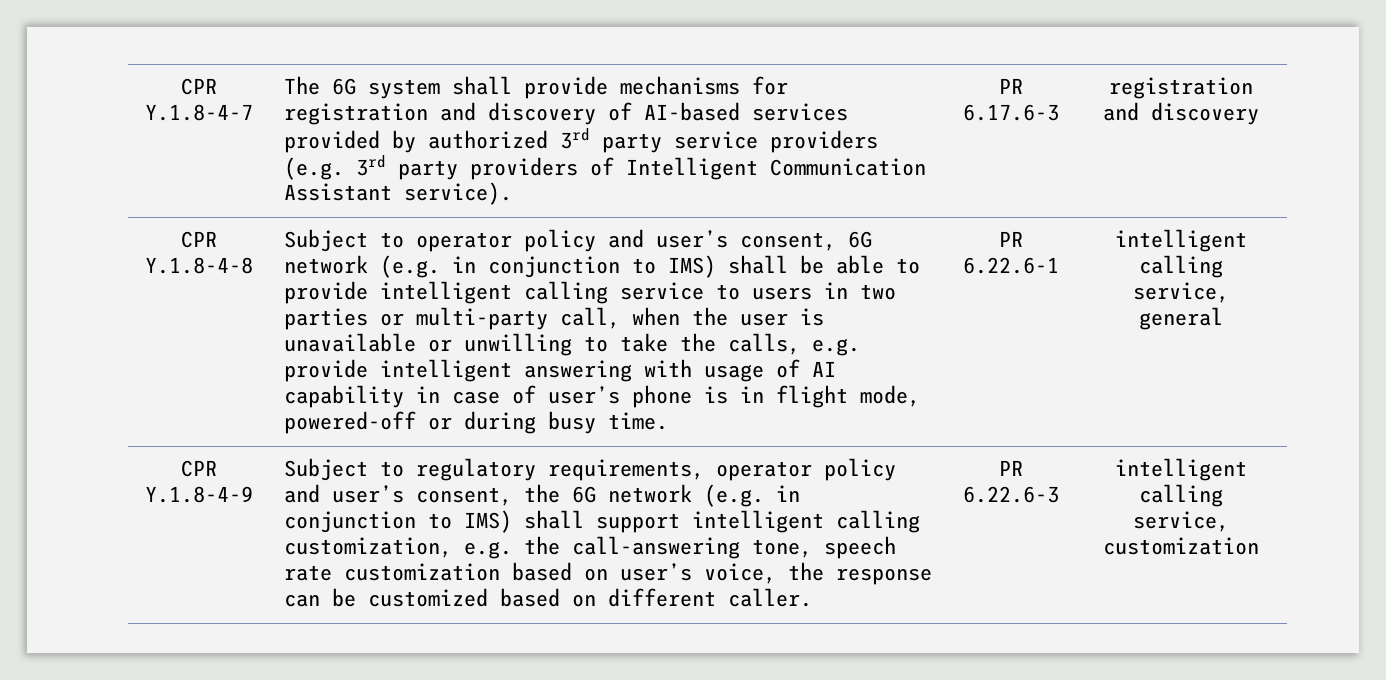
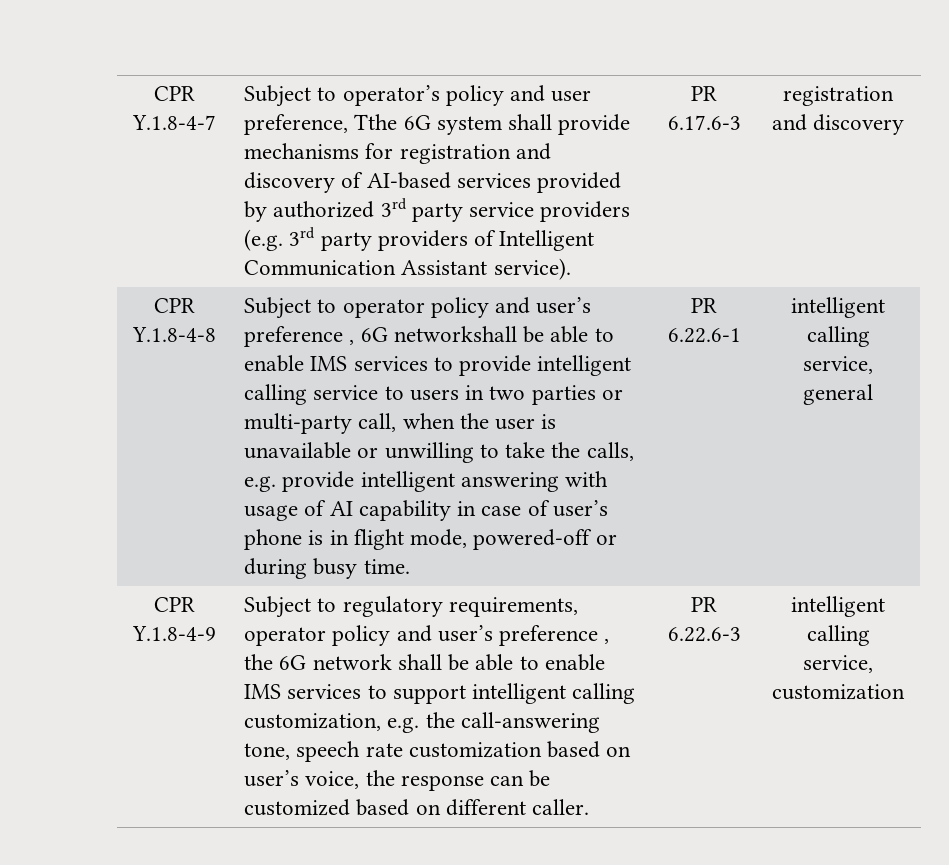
[283,76,320,95] The -> [244,85,592,107] [244,114,398,135] Subject to operator’s policy and user preference, Tthe
[739,231,872,251] [283,255,884,278] consent, 6G network (e.g. in conjunction to IMS) shall be able -> [244,326,614,347] [244,355,428,372] preference , 6G networkshall be able to enable IMS services
[415,487,512,506] consent, -> [499,625,610,646] preference ,
[703,484,800,507] [283,510,584,533] (e.g. in conjunction to IMS) shall -> [397,654,605,671] [244,684,387,699] shall be able to enable IMS services to

